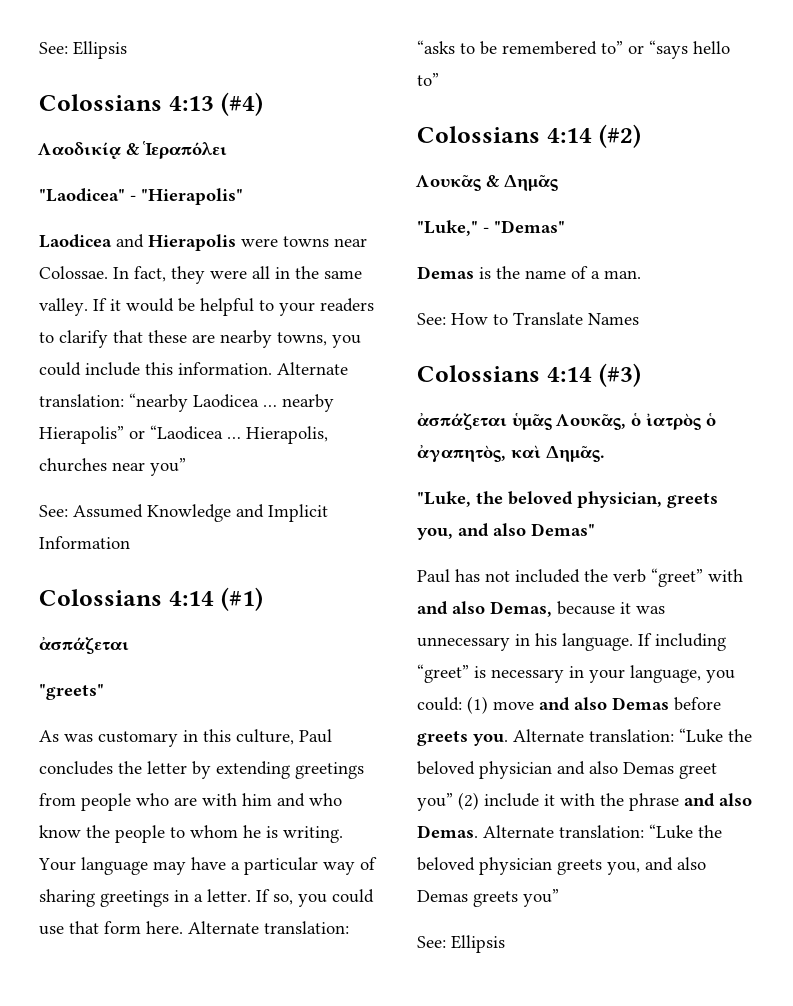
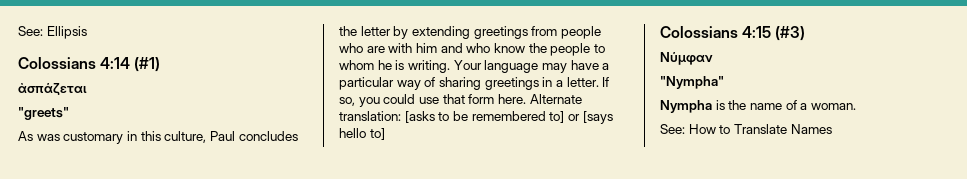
[39,41,127,59] [39,92,263,116] [37,141,227,159] [39,188,243,205] [39,234,367,251] [39,266,362,284] [39,298,374,316] [39,330,361,348] [39,362,348,376] [39,393,334,412] [39,425,328,444] [39,458,186,476] [39,504,328,522] [39,536,130,549] See: Ellipsis // Colossians 4:13 (#4) // Λαοδικίᾳ & Ἱεραπόλει // "Laodicea" - "Hierapolis" // Laodicea and Hierapolis were towns near Colossae. In fact, they were all in the same valley. If it would be helpful to your readers to clarify that these are nearby towns, you could include this information. Alternate translation: “nearby Laodicea … nearby Hierapolis” or “Laodicea … Hierapolis, churches near you” // See: Assumed Knowledge and Implicit Information -> [18,26,87,39] See: Ellipsis
[417,40,455,54] “asks -> [404,111,435,123] [asks
[601,40,730,59] [417,73,439,86] [417,124,641,148] [415,174,558,191] [417,220,565,236] [417,266,474,279] to” or “says hello to” // Colossians 4:14 (#2) // Λουκᾶς & Δημᾶς // "Luke," - "Demas" // Demas -> [549,111,613,124] [339,128,385,140] [660,26,806,41] [660,52,713,65] [660,76,724,89] [660,100,712,113] to] or [says hello to] // Colossians 4:15 (#3) // Νύμφαν // "Nympha" // Nympha
[604,270,641,279] man. -> [810,103,856,110] woman.
[417,363,641,387] [417,413,716,430] [417,445,605,462] [417,491,718,508] [417,523,595,540] [417,568,743,587] [417,601,665,617] [417,633,726,651] [417,664,735,683] [417,696,721,714] [417,728,752,746] [417,761,717,779] [417,792,752,811] [417,824,722,839] [417,857,706,875] [417,889,559,907] [417,935,505,953] // Colossians 4:14 (#3) // ἀσπάζεται ὑμᾶς Λουκᾶς, ὁ ἰατρὸς ὁ ἀγαπητὸς, καὶ Δημᾶς. // "Luke, the beloved physician, greets you, and also Demas" // Paul has not included the verb “greet” with and also Demas, because it was unnecessary in his language. If including “greet” is necessary in your language, you could: (1) move and also Demas before greets you. Alternate translation: “Luke the beloved physician and also Demas greet you” (2) include it with the phrase and also Demas. Alternate translation: “Luke the beloved physician greets you, and also Demas greets you” // See: Ellipsis -> (832, 129) none

